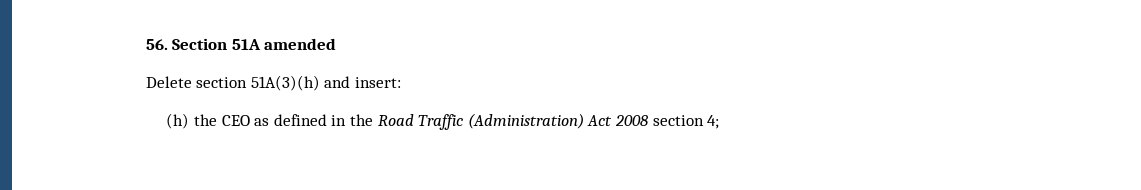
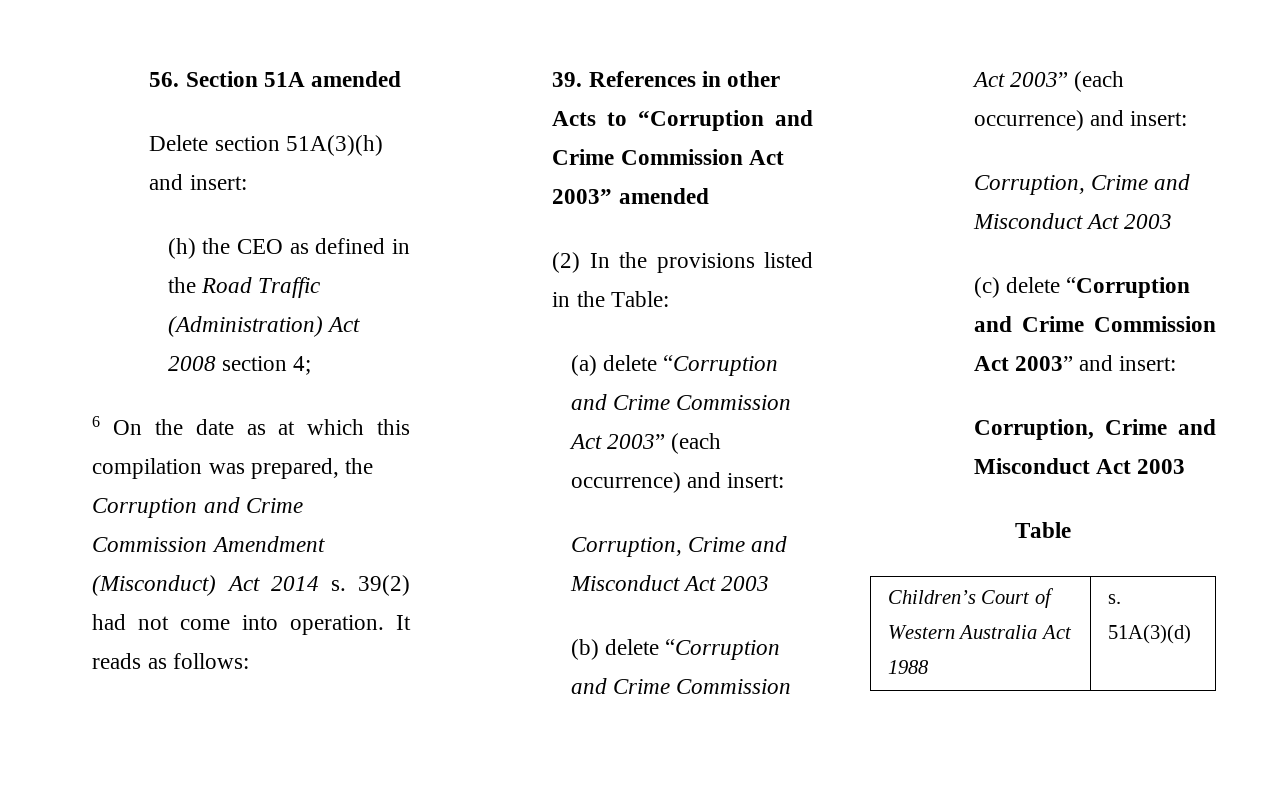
(720, 122) none -> [92,416,410,435] [92,458,374,479] [92,497,303,518] [92,536,325,552] [92,575,410,596] [92,614,412,635] [92,653,249,669] [552,71,781,87] [552,110,813,131] [552,149,784,165] [552,188,709,204] [552,252,813,273] [552,291,669,307] [570,355,779,376] [570,394,792,410] [568,433,722,454] [570,472,785,493] [570,536,788,557] [569,575,770,591] [570,639,781,660] [570,678,792,694] [971,71,1125,92] [973,110,1188,131] [973,174,1191,195] [972,213,1173,229] [973,277,1191,298] [973,316,1216,332] [973,355,1177,371] [973,419,1216,440] [973,458,1186,474] [1015,522,1071,538] [887,588,1054,608] [887,625,1072,639] [887,660,929,674] [1107,594,1121,604] [1107,624,1191,644] // 6 On the date as at which this compilation was prepared, the Corruption and Crime Commission Amendment (Misconduct) Act 2014 s. 39(2) had not come into operation. It reads as follows: // 39. References in other Acts to “Corruption and Crime Commission Act 2003” amended // (2) In the provisions listed in the Table: // (a) delete “Corruption and Crime Commission Act 2003” (each occurrence) and insert: // Corruption, Crime and Misconduct Act 2003 // (b) delete “Corruption and Crime Commission Act 2003” (each occurrence) and insert: // Corruption, Crime and Misconduct Act 2003 // (c) delete “Corruption and Crime Commission Act 2003” and insert: // Corruption, Crime and Misconduct Act 2003 // Table // Children’s Court of Western Australia Act 1988 | s. 51A(3)(d)

